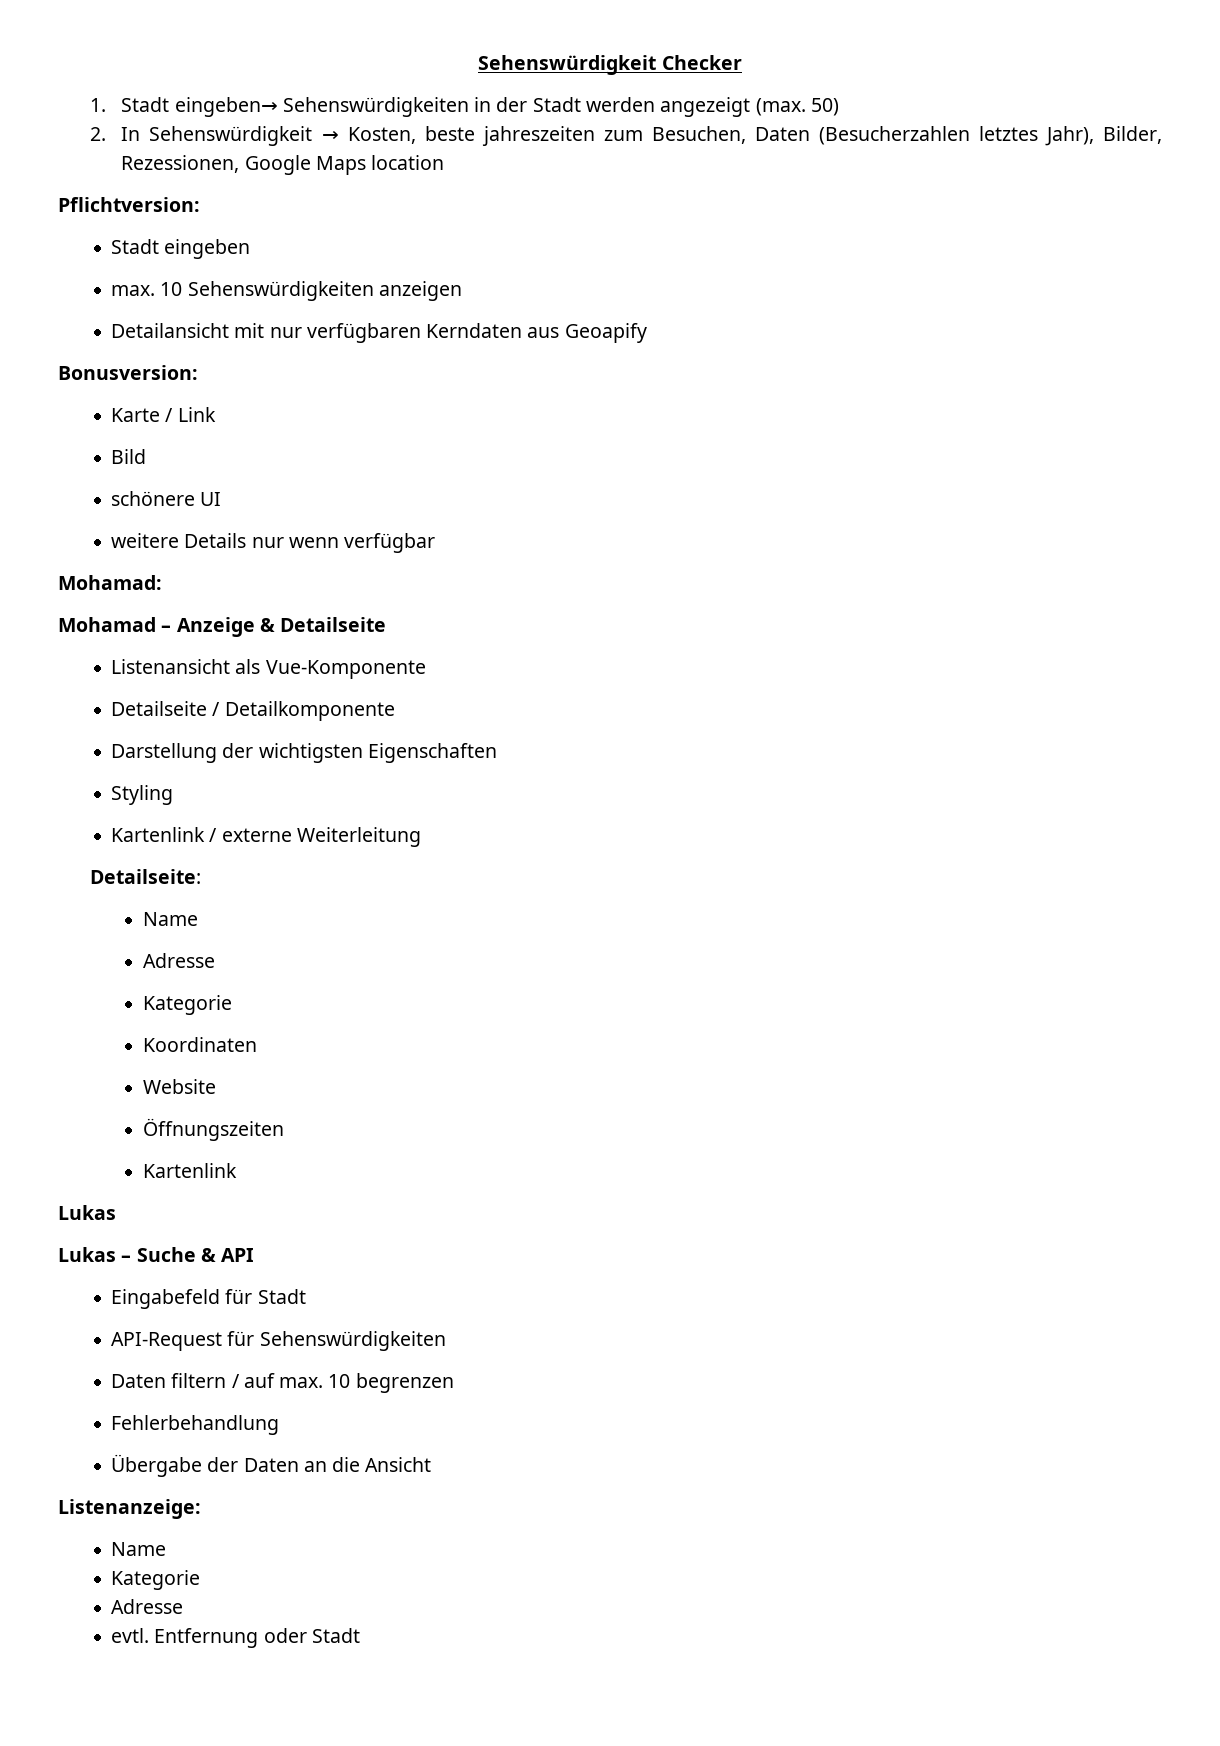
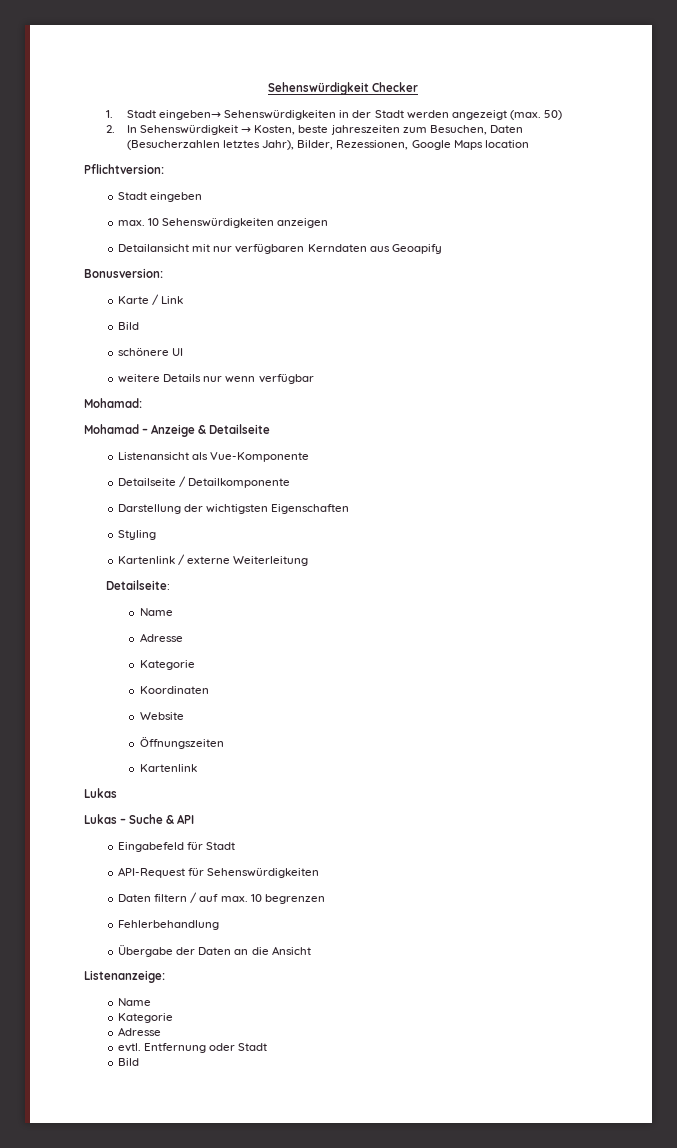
(360, 1635) none -> [118,1058,140,1066] // Bild

